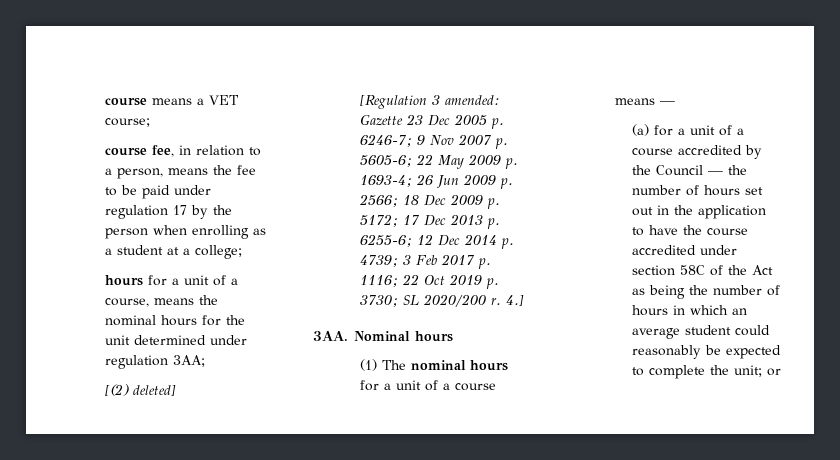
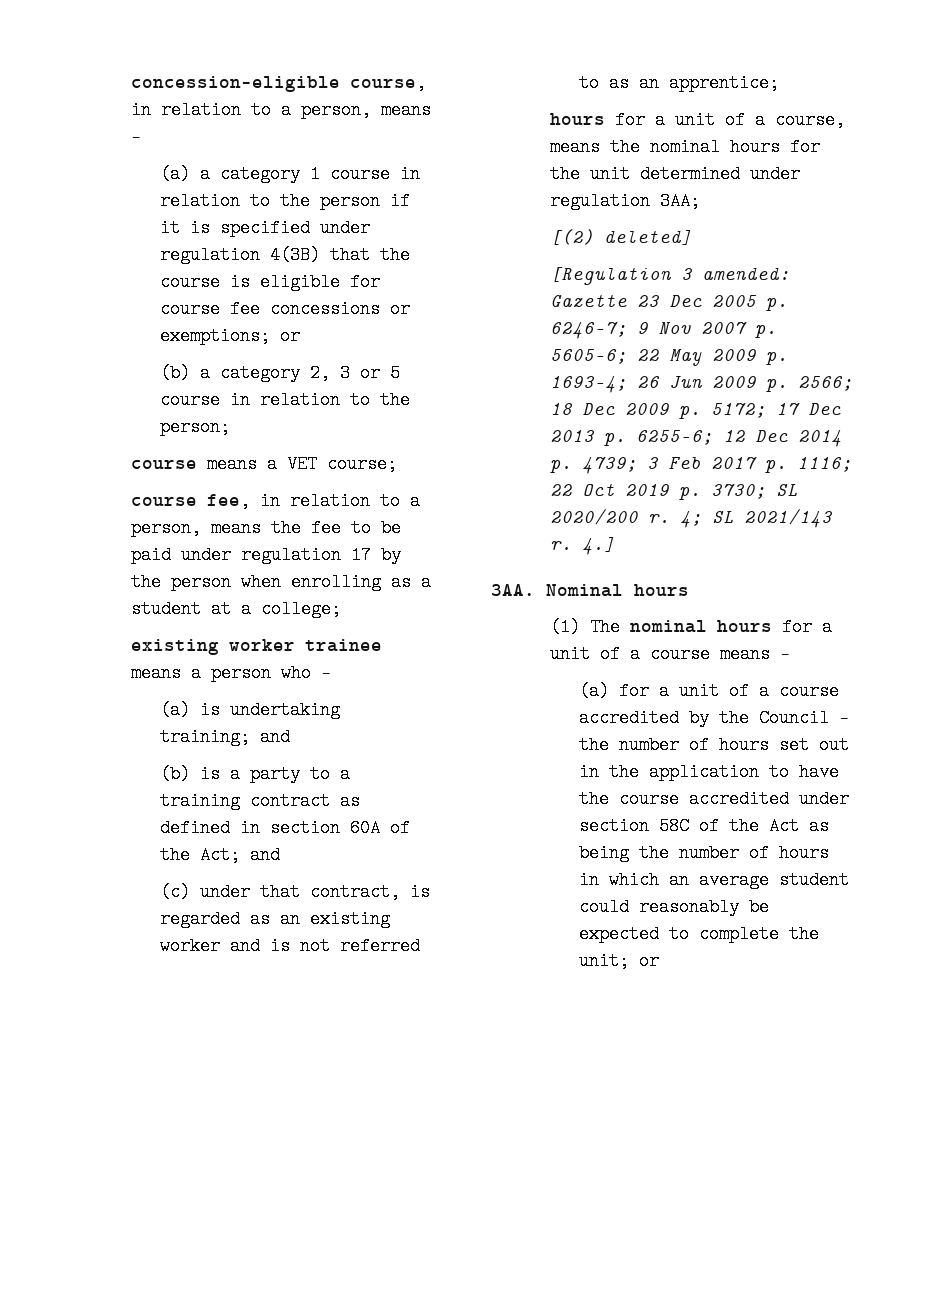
(104, 102) none -> [130,74,426,92] [130,101,431,119] [130,137,142,142] [159,165,420,183] [159,192,410,210] [159,219,370,237] [159,246,410,264] [159,273,380,291] [159,300,410,318] [159,327,300,345] [159,364,400,382] [159,391,410,409] [159,418,230,436] concession-eligible course, in relation to a person, means — // (a) a category 1 course in relation to the person if it is specified under regulation 4(3B) that the course is eligible for course fee concessions or exemptions; or // (b) a category 2, 3 or 5 course in relation to the person; //
(242, 252) none -> [130,639,382,655] [130,664,332,682] [159,701,340,719] [159,728,290,746] [159,765,350,783] [159,792,360,810] [159,819,410,837] [159,846,280,864] [159,883,430,901] [159,910,390,928] [159,937,420,955] [578,74,779,92] // existing worker trainee means a person who — // (a) is undertaking training; and // (b) is a party to a training contract as defined in section 60A of the Act; and // (c) under that contract, is regarded as an existing worker and is not referred to as an apprentice;
(501, 301) none -> [679,509,833,529] [549,541,572,550] 4; SL 2021/143 r.

